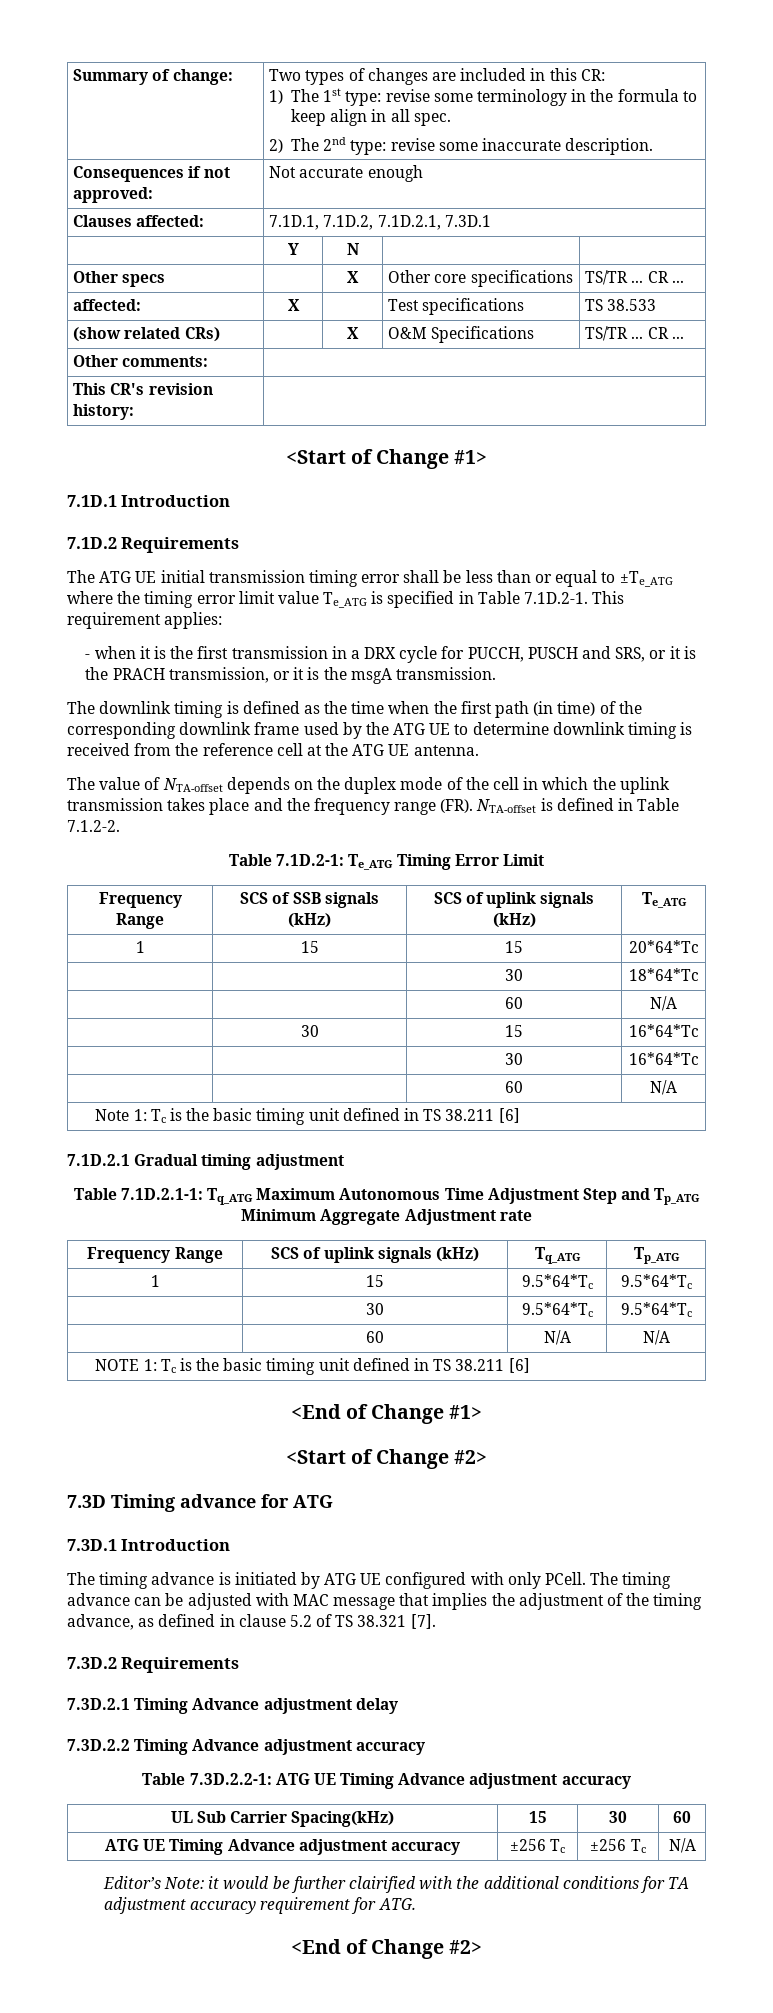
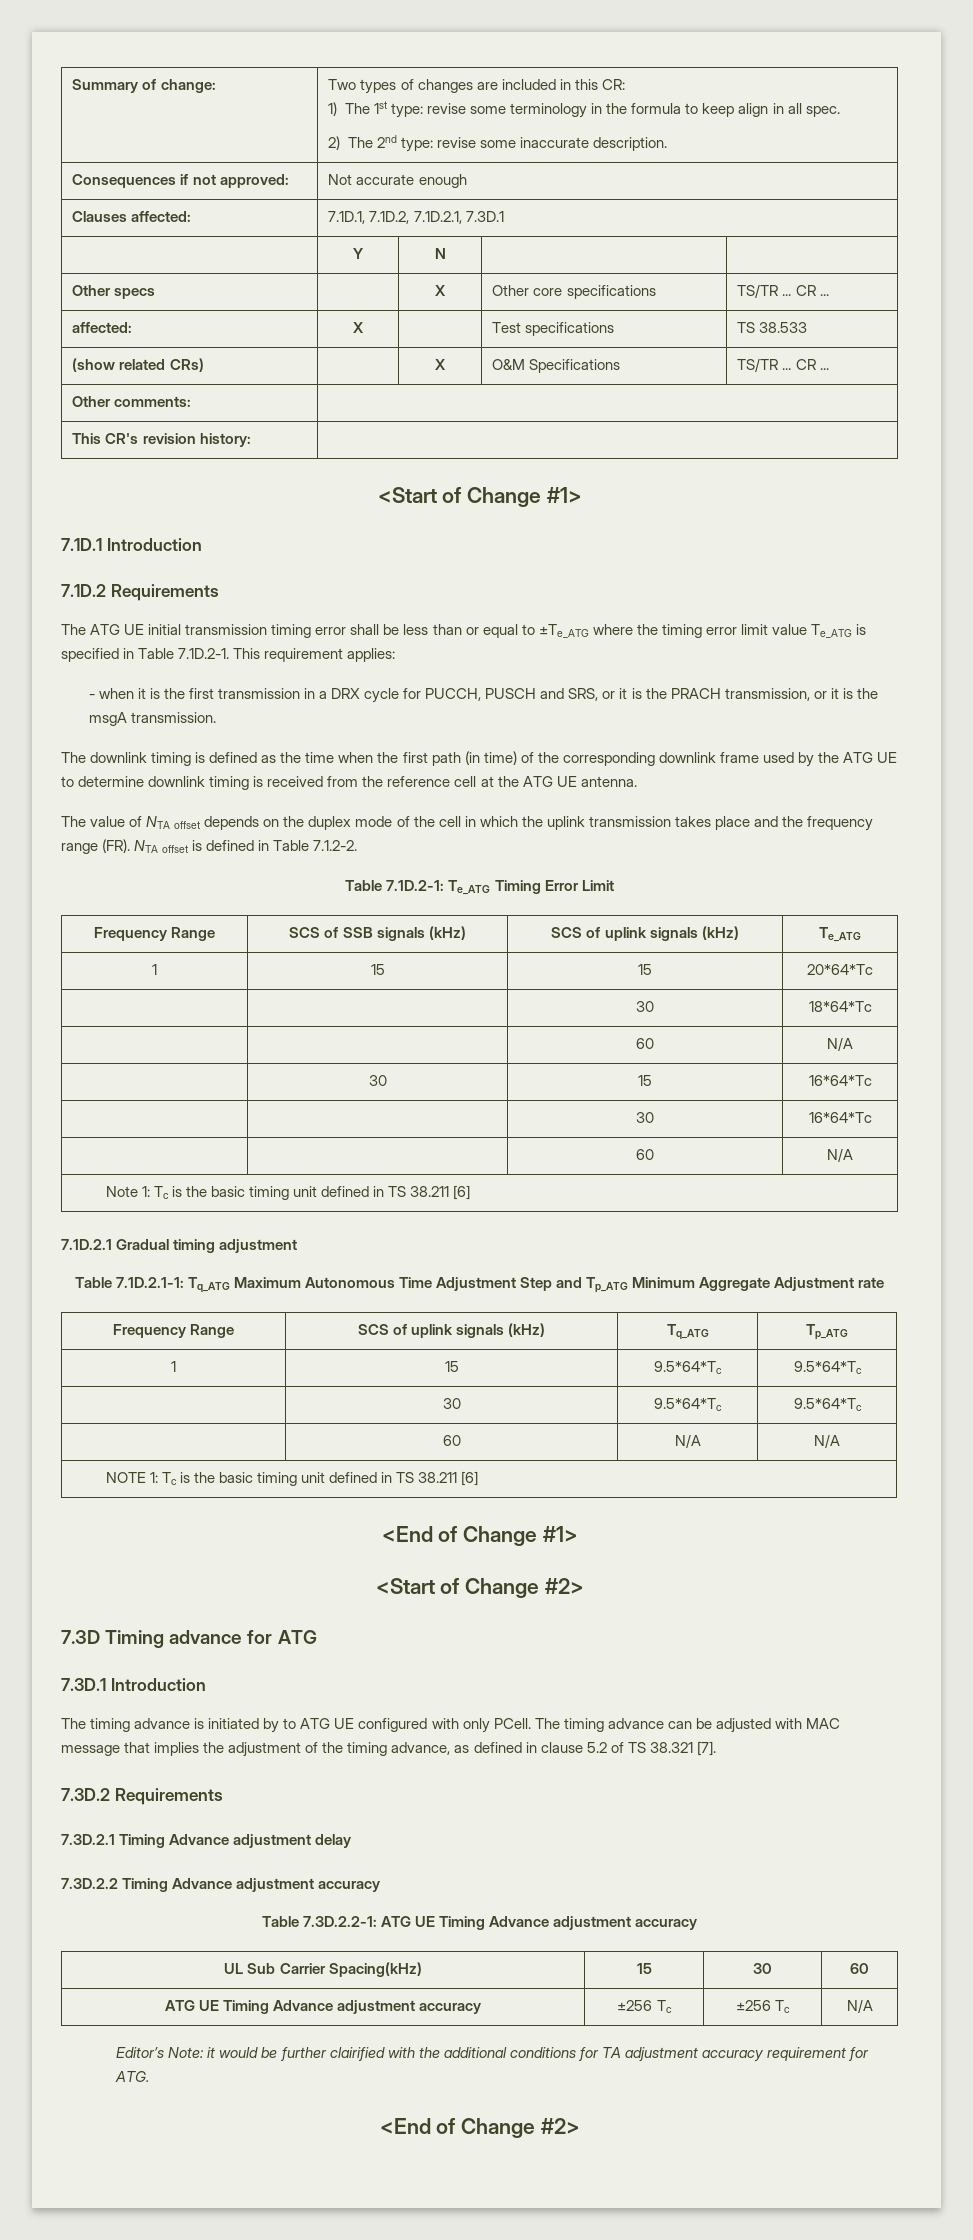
[162,778,223,792] NTA-offset -> [146,816,201,829] NTA offset
[476,799,537,813] NTA-offset -> [134,840,189,853] NTA offset
(320, 1580) none -> [283,1718,297,1729] to

